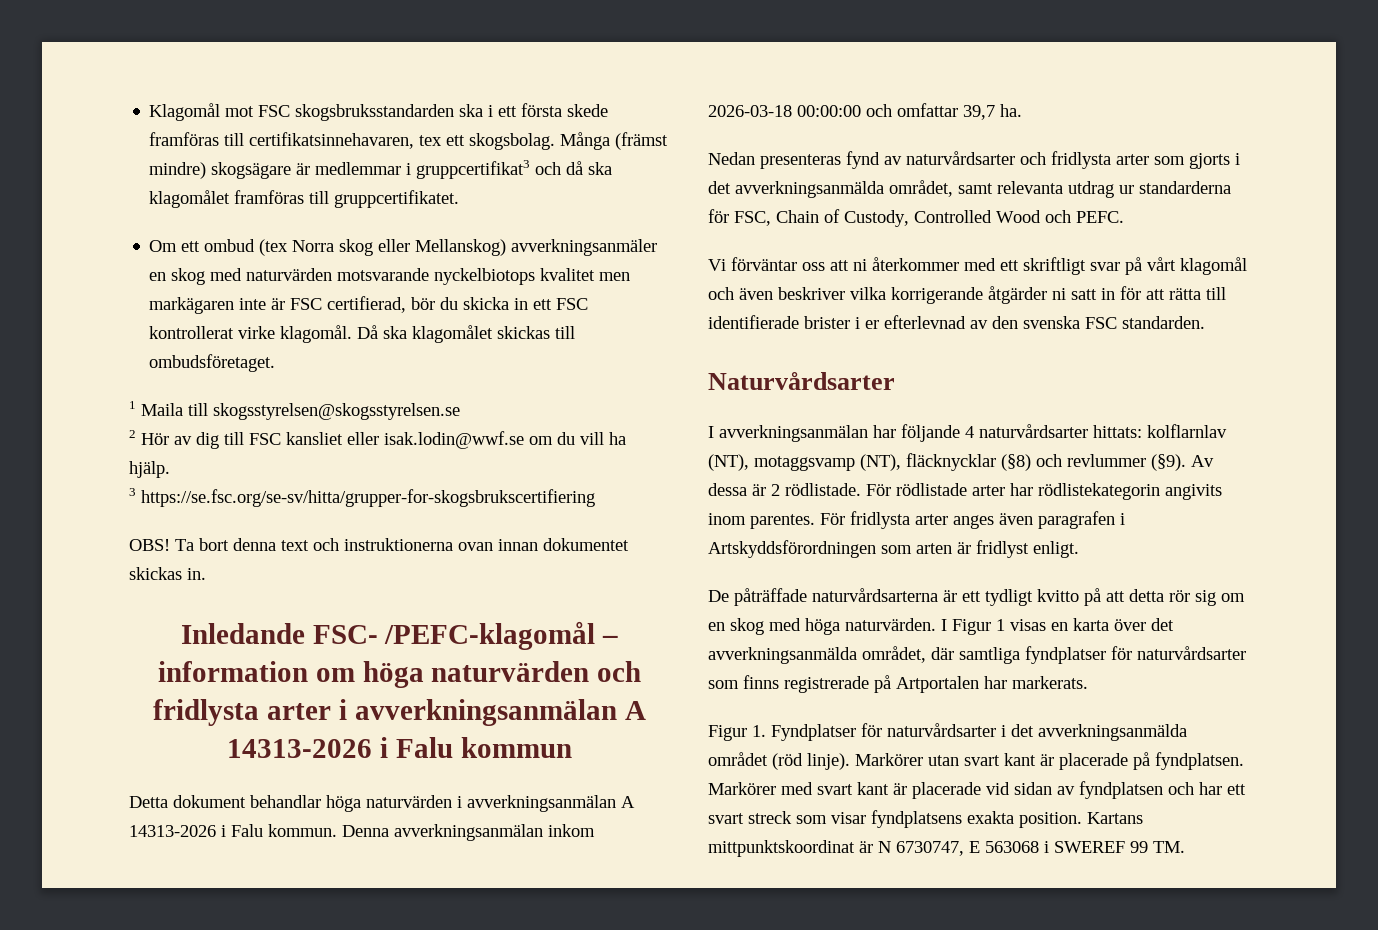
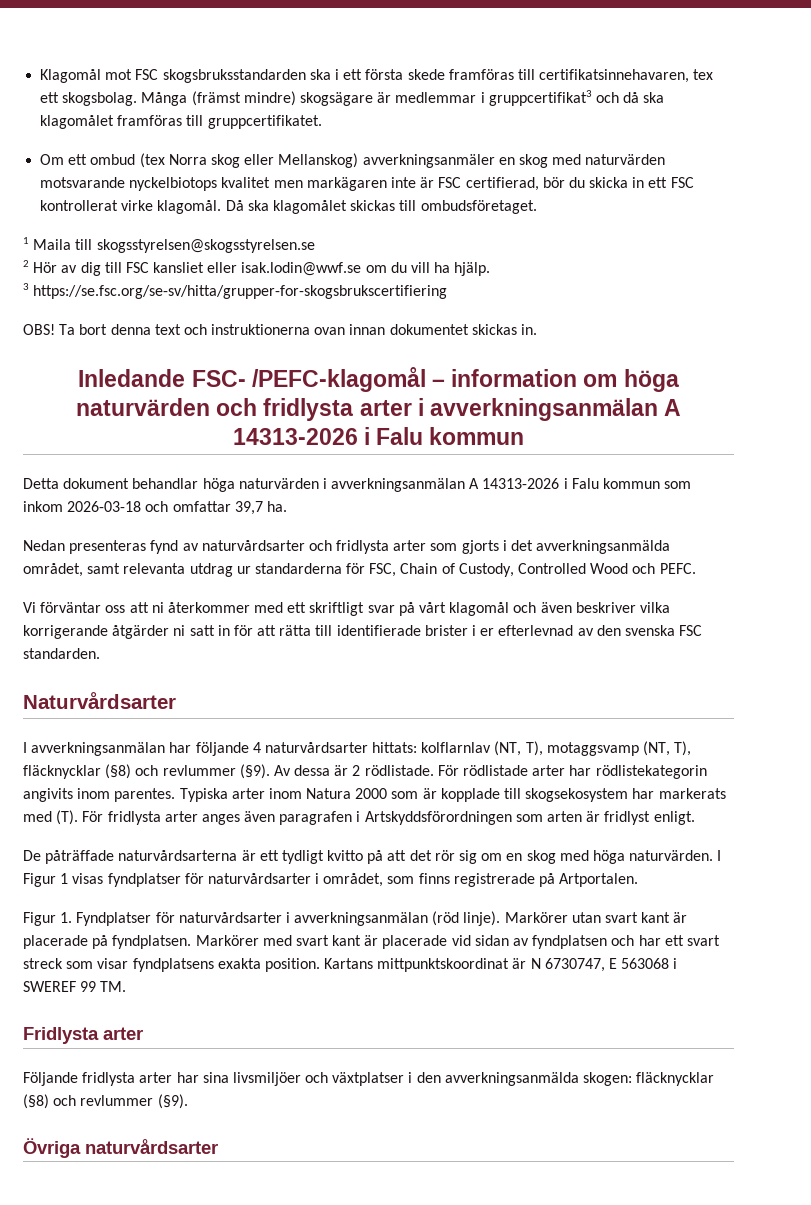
[268,824,543,841] kommun. Denna avverkningsanmälan -> [603,478,692,489] kommun som
[797,105,861,117] 00:00:00 -> (142, 506) none
[708,454,901,471] (NT), motaggsvamp (NT), -> [494,741,692,756] (NT, T), motaggsvamp (NT, T),
(815, 521) none -> [179,788,726,802] [23,810,79,825] Typiska arter inom Natura 2000 som är kopplade till skogsekosystem har markerats med (T).
[1129,589,1164,602] detta -> [409,850,432,861] det
[1051,618,1174,631] [708,646,1020,664] en karta över det avverkningsanmälda området, där samtliga -> (104, 878) none
(1246, 653) none -> [315,873,384,887] i området,
[896,676,1088,693] Artportalen har markerats. -> [559,873,639,887] Artportalen.
[1011,724,1187,741] [708,752,768,766] det avverkningsanmälda området -> [294,912,429,926] avverkningsanmälan
(1185, 847) none -> [23,1027,143,1044] [23,1072,715,1086] [23,1094,188,1109] [23,1138,218,1158] // Fridlysta arter // Följande fridlysta arter har sina livsmiljöer och växtplatser i den avverkningsanmälda skogen: fläcknycklar (§8) och revlummer (§9). // Övriga naturvårdsarter

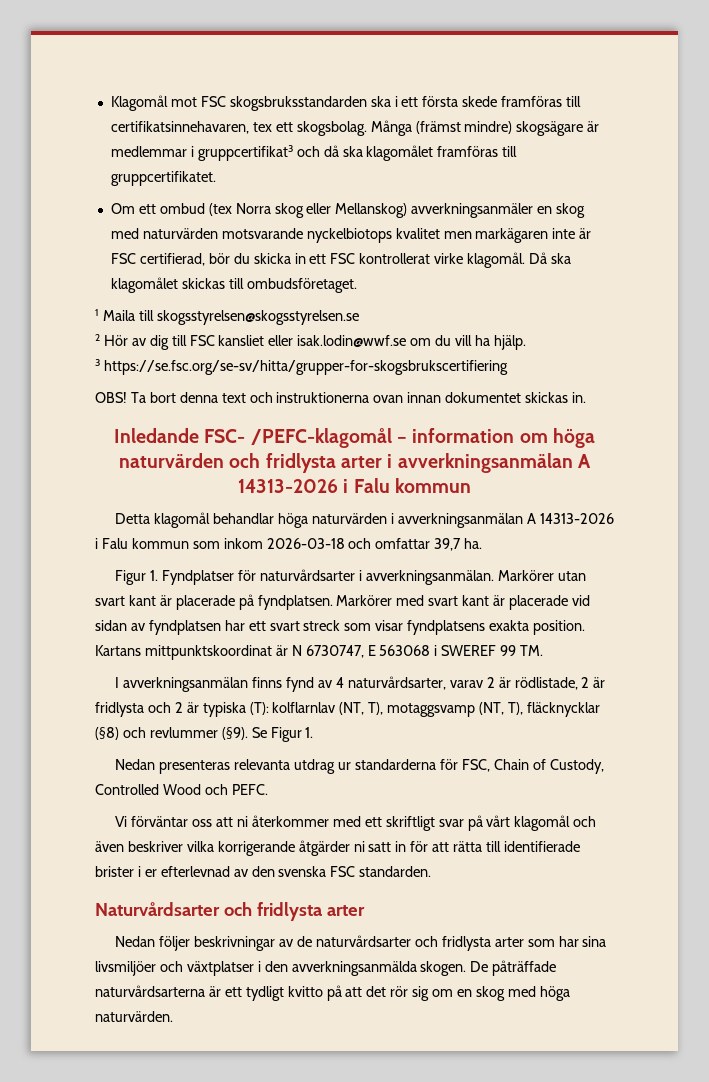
[63,478,130,489] dokument -> [154,512,211,528] klagomål
[23,540,671,554] [23,563,121,577] Nedan presenteras fynd av naturvårdsarter och fridlysta arter som gjorts i det avverkningsanmälda området, samt -> [115,569,586,585] [95,594,590,610] [95,620,586,635] [95,645,544,660] [115,676,606,692] [95,702,600,717] [95,727,314,742] [115,759,231,774] Figur 1. Fyndplatser för naturvårdsarter i avverkningsanmälan. Markörer utan svart kant är placerade på fyndplatsen. Markörer med svart kant är placerade vid sidan av fyndplatsen har ett svart streck som visar fyndplatsens exakta position. Kartans mittpunktskoordinat är N 6730747, E 563068 i SWEREF 99 TM. // I avverkningsanmälan finns fynd av 4 naturvårdsarter, varav 2 är rödlistade, 2 är fridlysta och 2 är typiska (T): kolflarnlav (NT, T), motaggsvamp (NT, T), fläcknycklar (§8) och revlummer (§9). Se Figur 1. // Nedan presenteras
[23,741,692,756] [23,764,707,779] [23,788,726,802] [23,810,695,825] // I avverkningsanmälan har följande 4 naturvårdsarter hittats: kolflarnlav (NT, T), motaggsvamp (NT, T), fläcknycklar (§8) och revlummer (§9). Av dessa är 2 rödlistade. För rödlistade arter har rödlistekategorin angivits inom parentes. Typiska arter inom Natura 2000 som är kopplade till skogsekosystem har markerats med (T). För fridlysta arter anges även paragrafen i Artskyddsförordningen som arten är fridlyst enligt. // -> [223,902,365,921] [115,935,607,951] [95,961,467,976] och fridlysta arter // Nedan följer beskrivningar av de naturvårdsarter och fridlysta arter som har sina livsmiljöer och växtplatser i den avverkningsanmälda skogen.
[717,850,722,861] [23,873,639,887] [23,911,688,926] [23,935,720,949] [23,958,678,972] [23,981,127,992] [23,1027,143,1044] [23,1072,715,1086] [23,1094,188,1109] [23,1138,218,1158] I Figur 1 visas fyndplatser för naturvårdsarter i området, som finns registrerade på Artportalen. // Figur 1. Fyndplatser för naturvårdsarter i avverkningsanmälan (röd linje). Markörer utan svart kant är placerade på fyndplatsen. Markörer med svart kant är placerade vid sidan av fyndplatsen och har ett svart streck som visar fyndplatsens exakta position. Kartans mittpunktskoordinat är N 6730747, E 563068 i SWEREF 99 TM. // Fridlysta arter // Följande fridlysta arter har sina livsmiljöer och växtplatser i den avverkningsanmälda skogen: fläcknycklar (§8) och revlummer (§9). // Övriga naturvårdsarter -> (173, 1016) none

